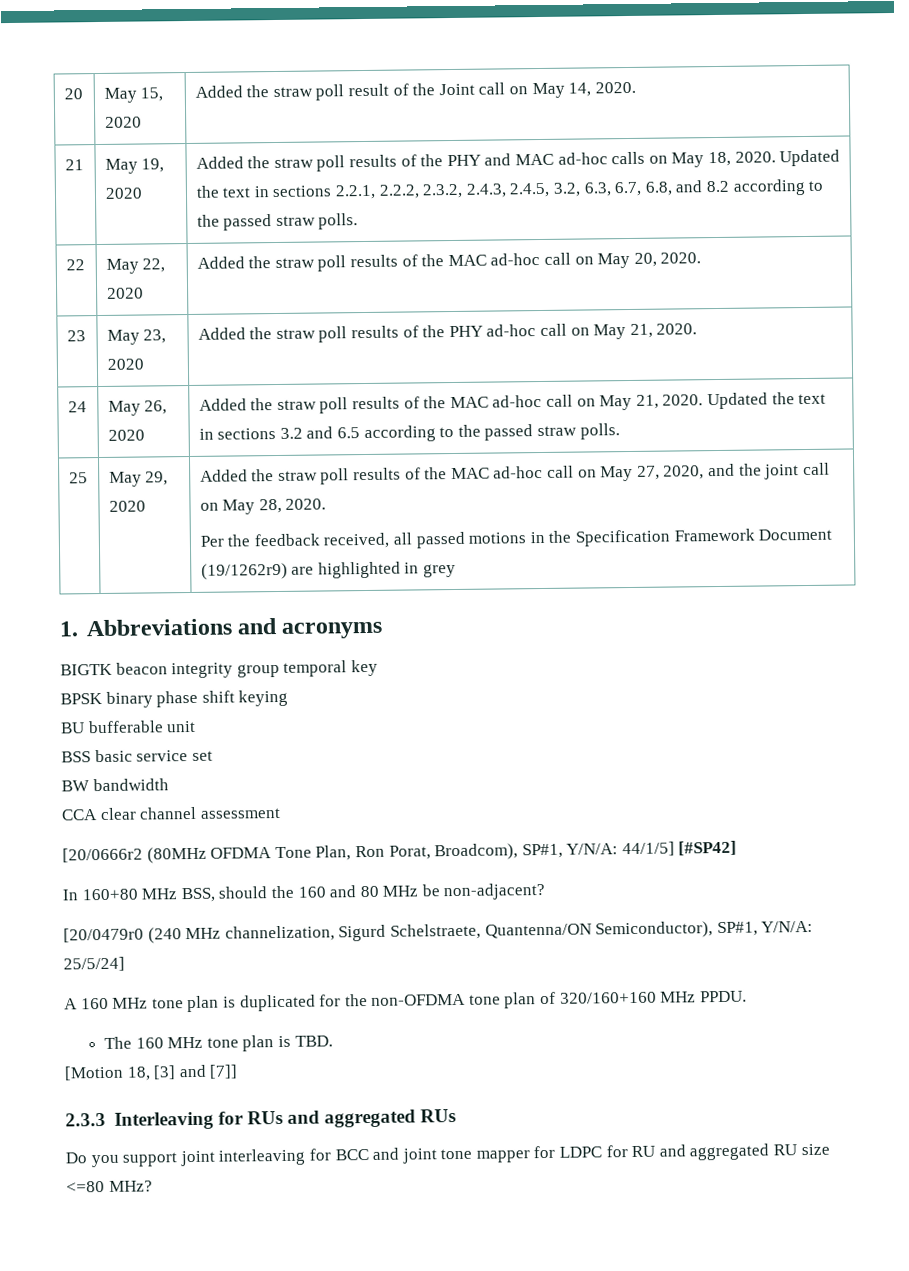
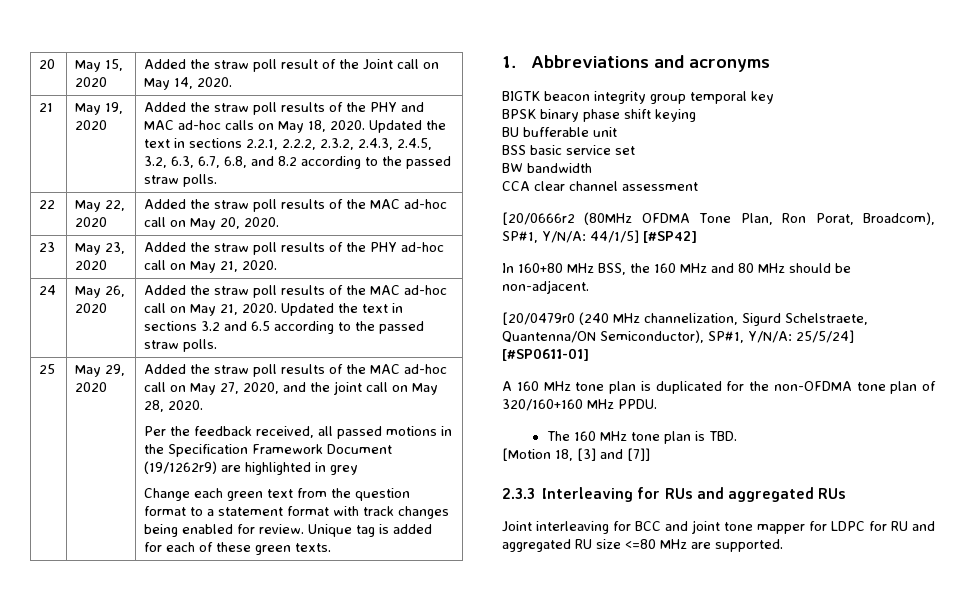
(457, 570) none -> [144,488,411,501] [144,506,450,519] [144,524,433,537] [144,542,332,555] // Change each green text from the question format to a statement format with track changes being enabled for review. Unique tag is added for each of these green texts.
[218,886,268,899] should -> (626, 269) none
(326, 892) none -> [680,263,707,273] MHz
[421,882,546,901] be non-adjacent? -> [789,263,851,273] [502,280,589,294] should be non-adjacent.
(125, 964) none -> [502,348,589,361] [#SP0611-01]
[65,1150,215,1168] Do you support joint -> [502,521,532,532] Joint
[108,1180,153,1192] MHz? -> [660,539,783,552] MHz are supported.

